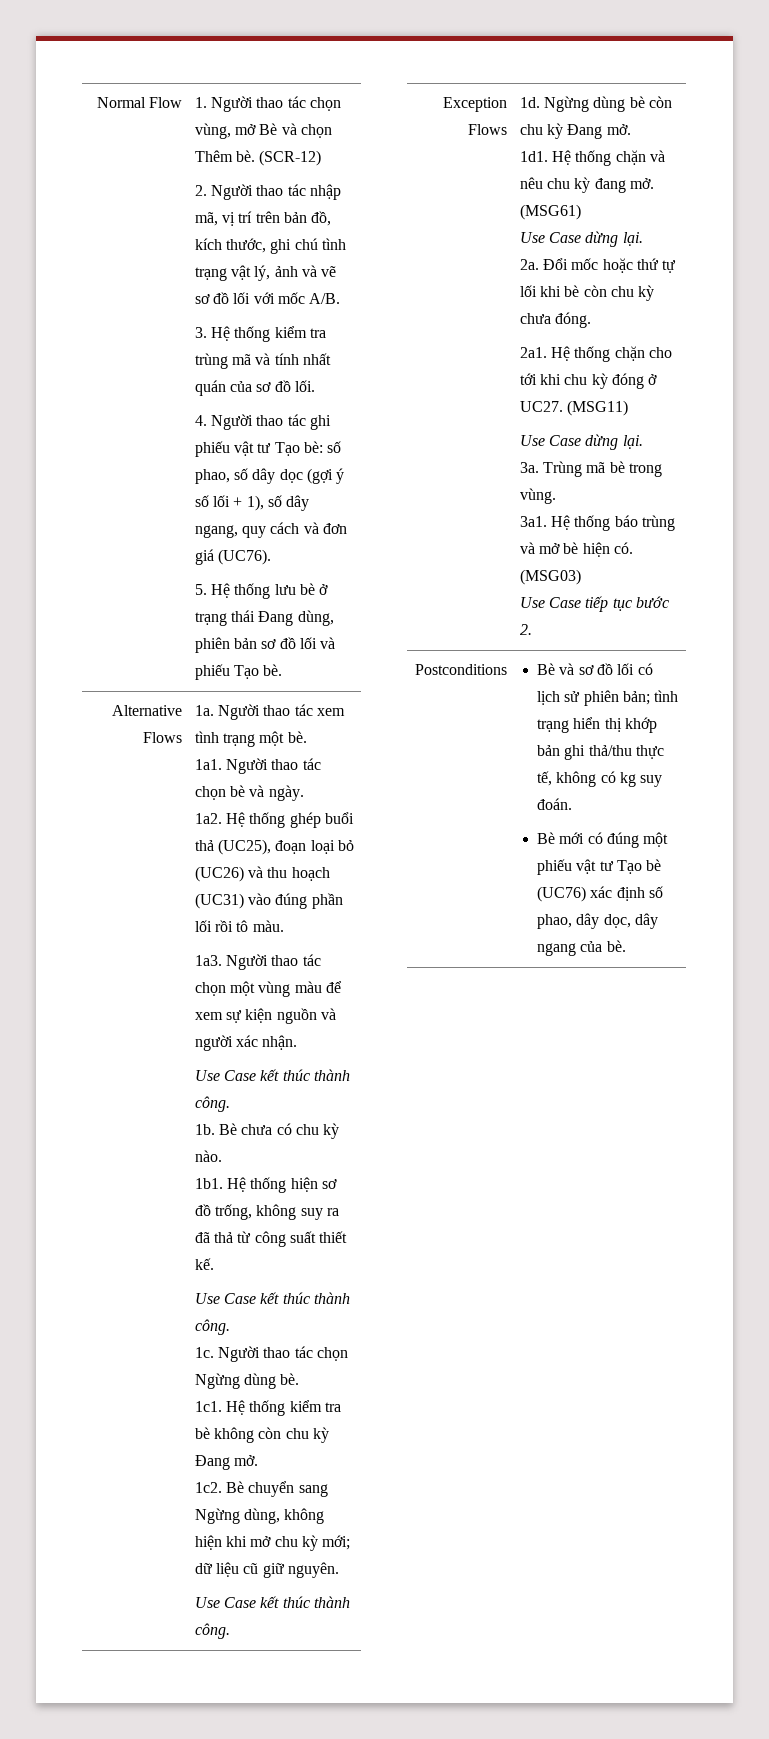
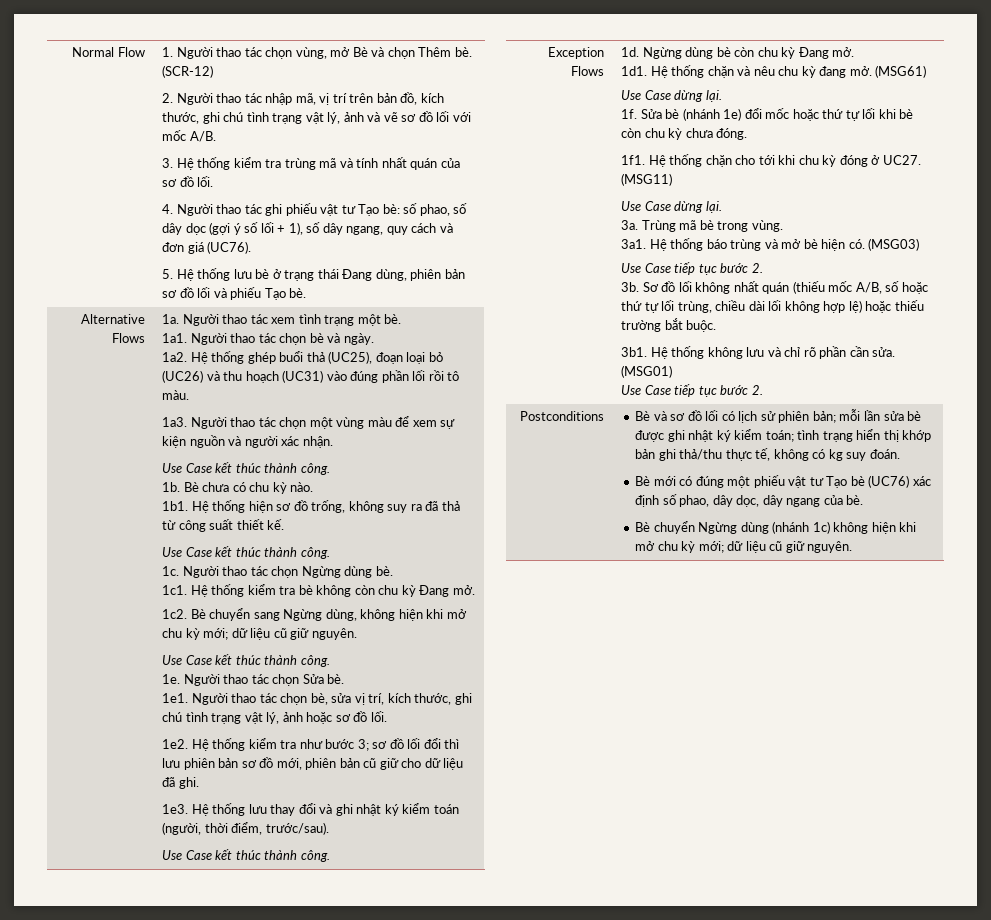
(230, 1631) none -> [162,674,345,686] [162,693,472,705] [162,711,387,724] [162,738,460,751] [162,757,464,770] [162,777,199,789] [162,803,459,816] [162,822,329,835] [162,849,330,862] // 1e. Người thao tác chọn Sửa bè. // 1e1. Người thao tác chọn bè, sửa vị trí, kích thước, ghi chú tình trạng vật lý, ảnh hoặc sơ đồ lối. // 1e2. Hệ thống kiểm tra như bước 3; sơ đồ lối đổi thì lưu phiên bản sơ đồ mới, phiên bản cũ giữ cho dữ liệu đã ghi. // 1e3. Hệ thống lưu thay đổi và ghi nhật ký kiểm toán (người, thời điểm, trước/sau). // Use Case kết thúc thành công.
[519,258,568,270] 2a. Đổi -> [621,108,762,121] 1f. Sửa bè (nhánh 1e) đổi
[519,347,547,358] 2a1. -> [621,155,646,165] 1f1.
(532, 629) none -> [621,281,928,294] [621,300,924,313] [621,318,717,332] [621,346,896,359] [621,365,673,378] [621,384,763,397] // 3b. Sơ đồ lối không nhất quán (thiếu mốc A/B, số hoặc thứ tự lối trùng, chiều dài lối không hợp lệ) hoặc thiếu trường bắt buộc. // 3b1. Hệ thống không lưu và chỉ rõ phần cần sửa. (MSG01) // Use Case tiếp tục bước 2.
(651, 698) none -> [839,409,922,421] [635,429,794,442] mỗi lần sửa bè được ghi nhật ký kiểm toán;
(626, 946) none -> [635,521,917,534] [635,541,853,553] // Bè chuyển Ngừng dùng (nhánh 1c) không hiện khi mở chu kỳ mới; dữ liệu cũ giữ nguyên.

